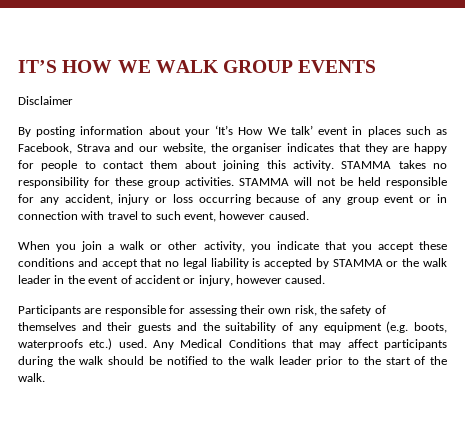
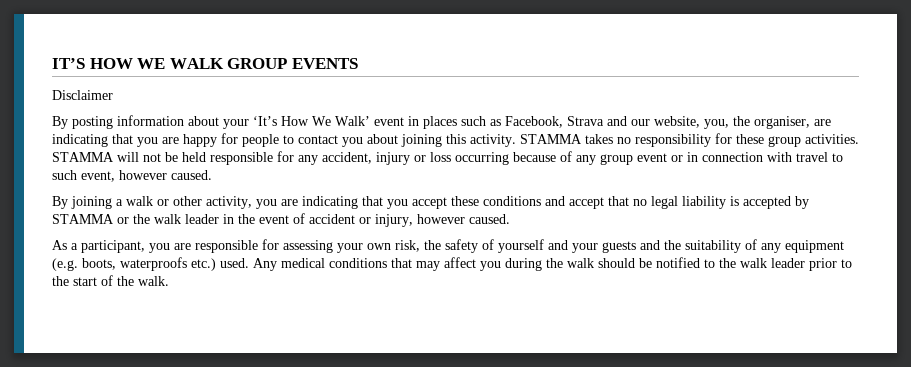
[290,125,313,135] talk’ -> [335,116,370,126] Walk’
[210,143,388,154] the organiser indicates that they -> [704,116,831,129] [52,134,158,147] you, the organiser, are indicating that you
[150,160,178,169] them -> [342,137,363,147] you
[18,241,103,252] When you join -> [52,196,112,209] By joining
[276,241,319,250] indicate -> [281,196,358,209] are indicating
[18,305,81,316] Participants -> [52,240,170,253] As a participant, you
[239,305,265,314] their -> [337,243,363,253] your
[18,322,133,331] themselves and their -> [498,239,598,253] yourself and your
[180,339,286,348] Medical Conditions -> [281,258,387,268] medical conditions
[383,339,447,350] participants -> [480,261,501,271] you

